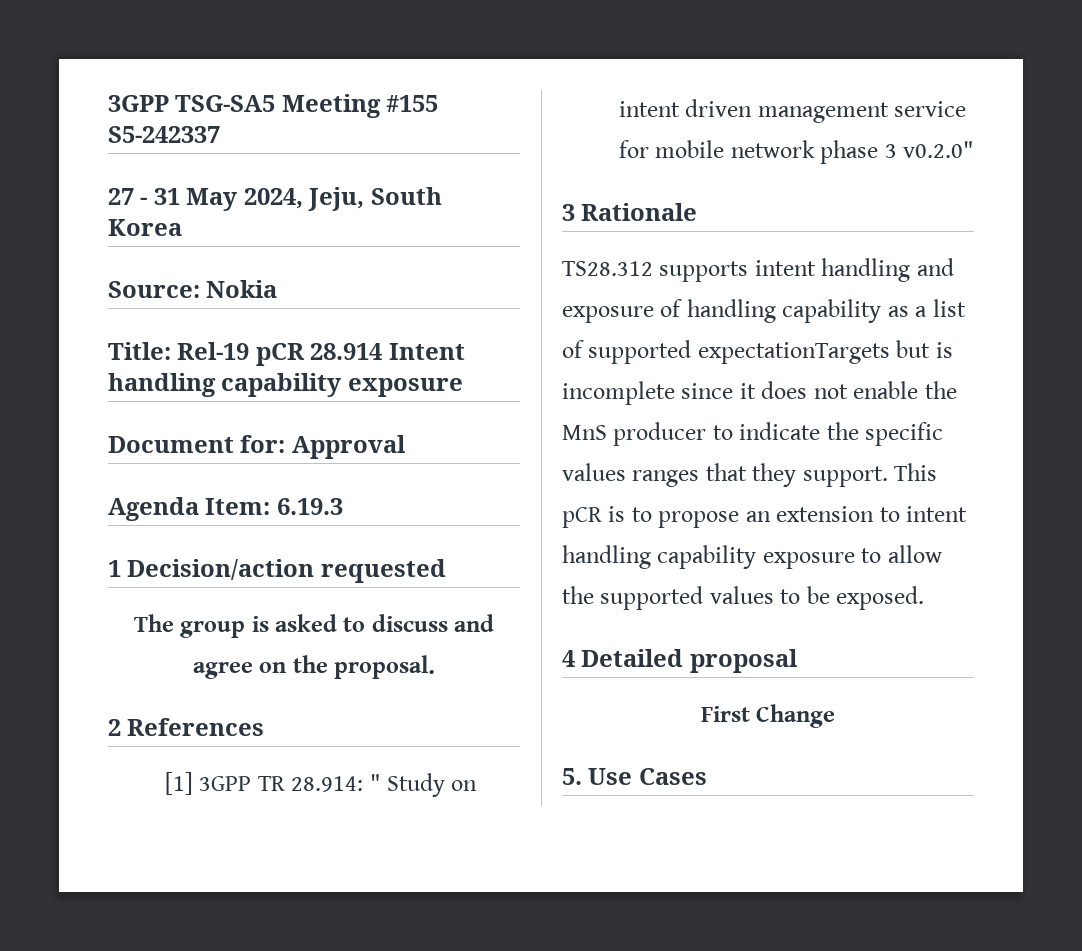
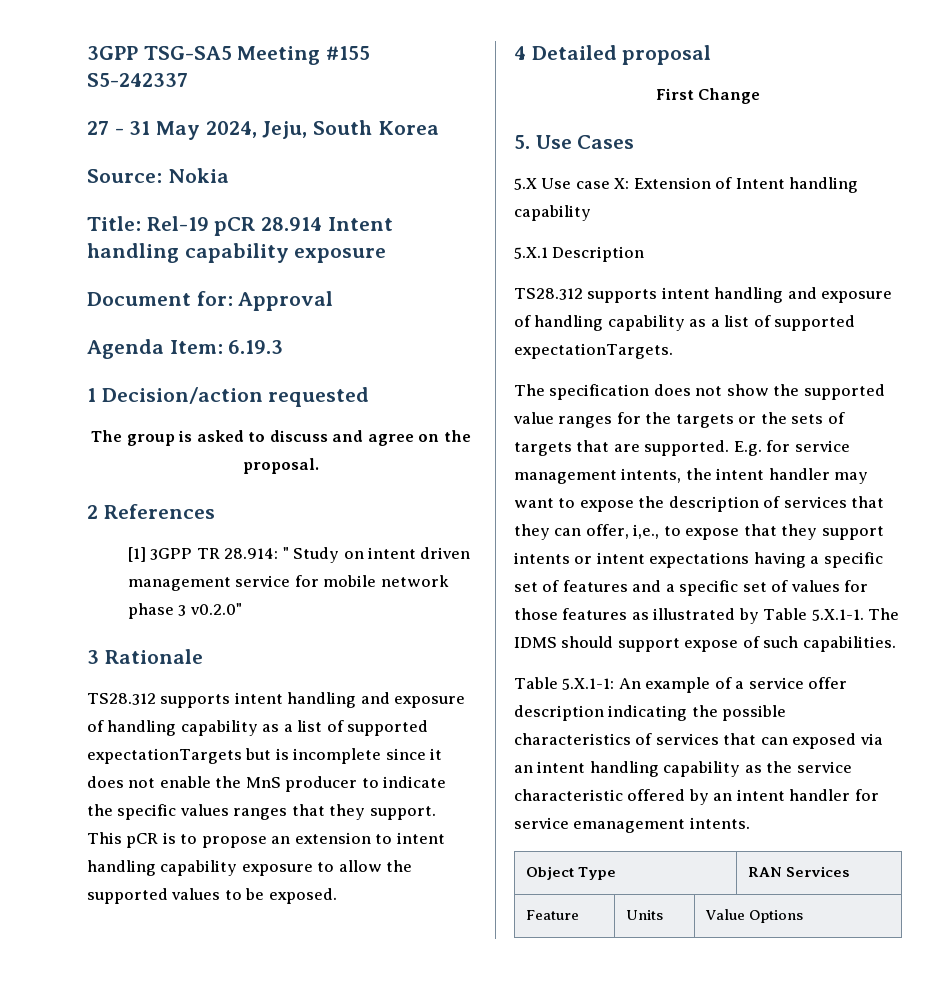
(707, 776) none -> [514,177,859,193] [514,205,591,221] [514,246,645,262] [514,287,893,303] [514,315,856,331] [514,343,673,359] [514,384,885,400] [513,412,845,428] [514,440,850,456] [514,468,869,484] [514,496,885,512] [514,524,884,540] [514,552,883,568] [514,580,869,596] [514,608,900,624] [514,636,896,652] [514,677,848,693] [514,705,787,721] [514,733,883,749] [514,761,852,777] [514,789,879,805] [514,817,750,833] [526,866,617,880] [748,866,850,877] [526,910,580,920] [626,910,664,920] [705,909,804,923] // 5.X Use case X: Extension of Intent handling capability // 5.X.1 Description // TS28.312 supports intent handling and exposure of handling capability as a list of supported expectationTargets. // The specification does not show the supported value ranges for the targets or the sets of targets that are supported. E.g. for service management intents, the intent handler may want to expose the description of services that they can offer, i,e., to expose that they support intents or intent expectations having a specific set of features and a specific set of values for those features as illustrated by Table 5.X.1-1. The IDMS should support expose of such capabilities. // Table 5.X.1-1: An example of a service offer description indicating the possible characteristics of services that can exposed via an intent handling capability as the service characteristic offered by an intent handler for service emanagement intents. // Object Type | RAN Services // Feature | Units | Value Options

